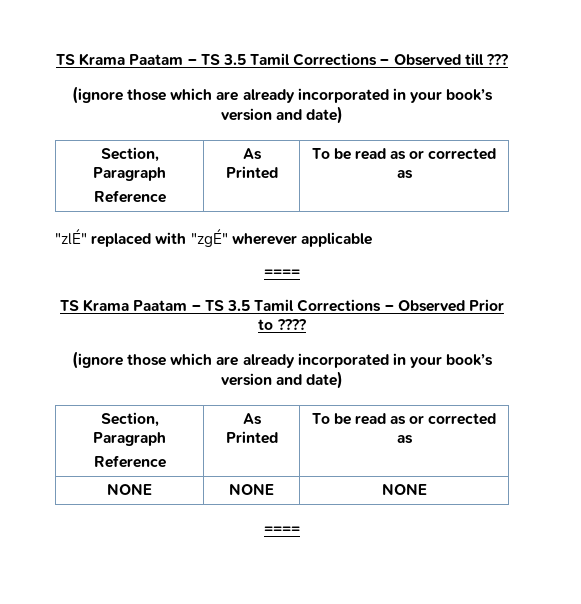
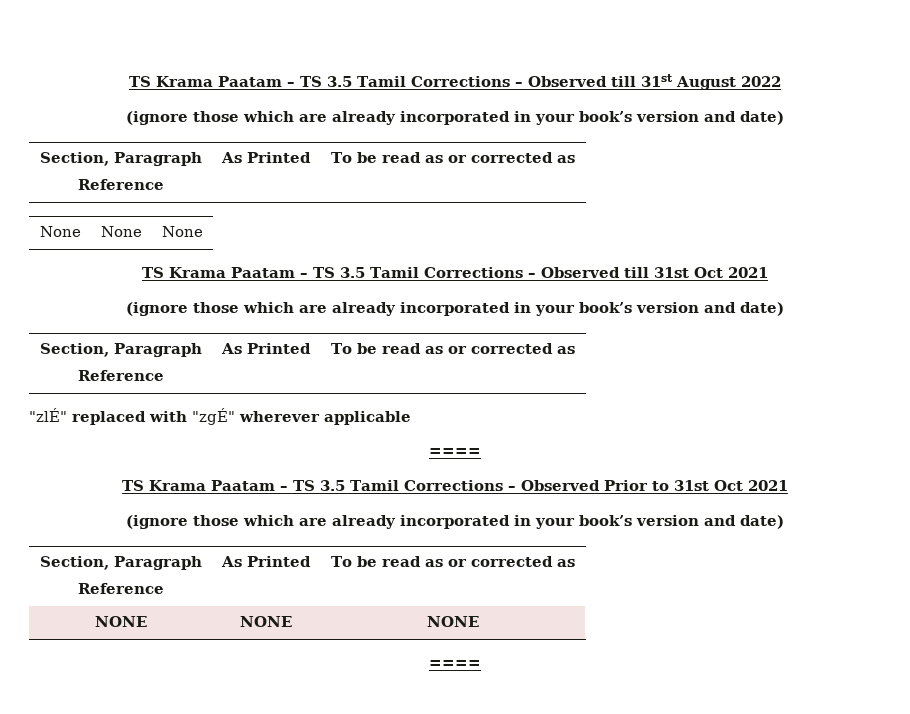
[486,54,509,65] ??? -> [640,74,781,90] [126,111,784,125] [39,152,202,166] [77,179,164,190] [221,152,311,163] [331,152,575,163] [39,226,81,237] [100,226,142,237] [161,226,203,237] [142,267,768,278] 31st August 2022 // (ignore those which are already incorporated in your book’s version and date) // Section, Paragraph // Reference | As Printed | To be read as or corrected as // None | None | None // TS Krama Paatam – TS 3.5 Tamil Corrections – Observed till 31st Oct 2021
[276,319,306,330] ???? -> [673,480,788,491] 31st Oct 2021

